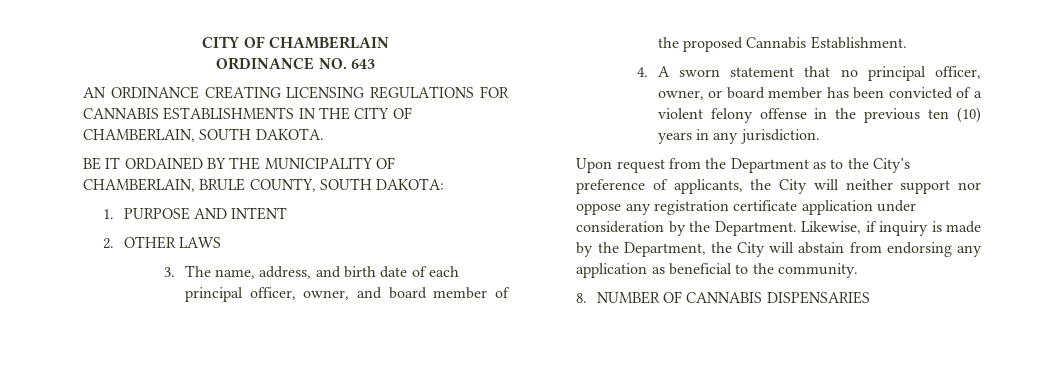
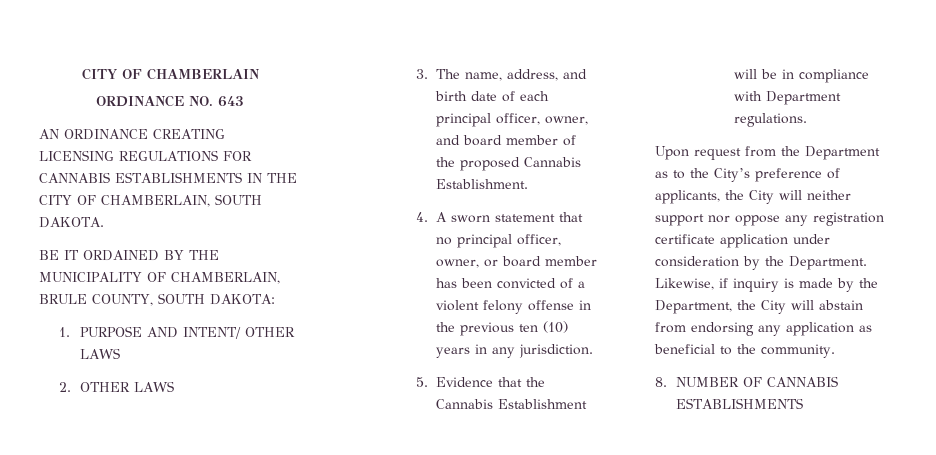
[231,207,288,220] INTENT -> [182,327,295,339] [79,348,120,359] INTENT/ OTHER LAWS
(820, 136) none -> [415,377,545,387] [435,399,587,409] [733,69,869,83] [733,91,841,105] [733,113,807,127] // 5. Evidence that the Cannabis Establishment will be in compliance with Department regulations.
[766,291,870,304] DISPENSARIES -> [675,398,803,409] ESTABLISHMENTS

